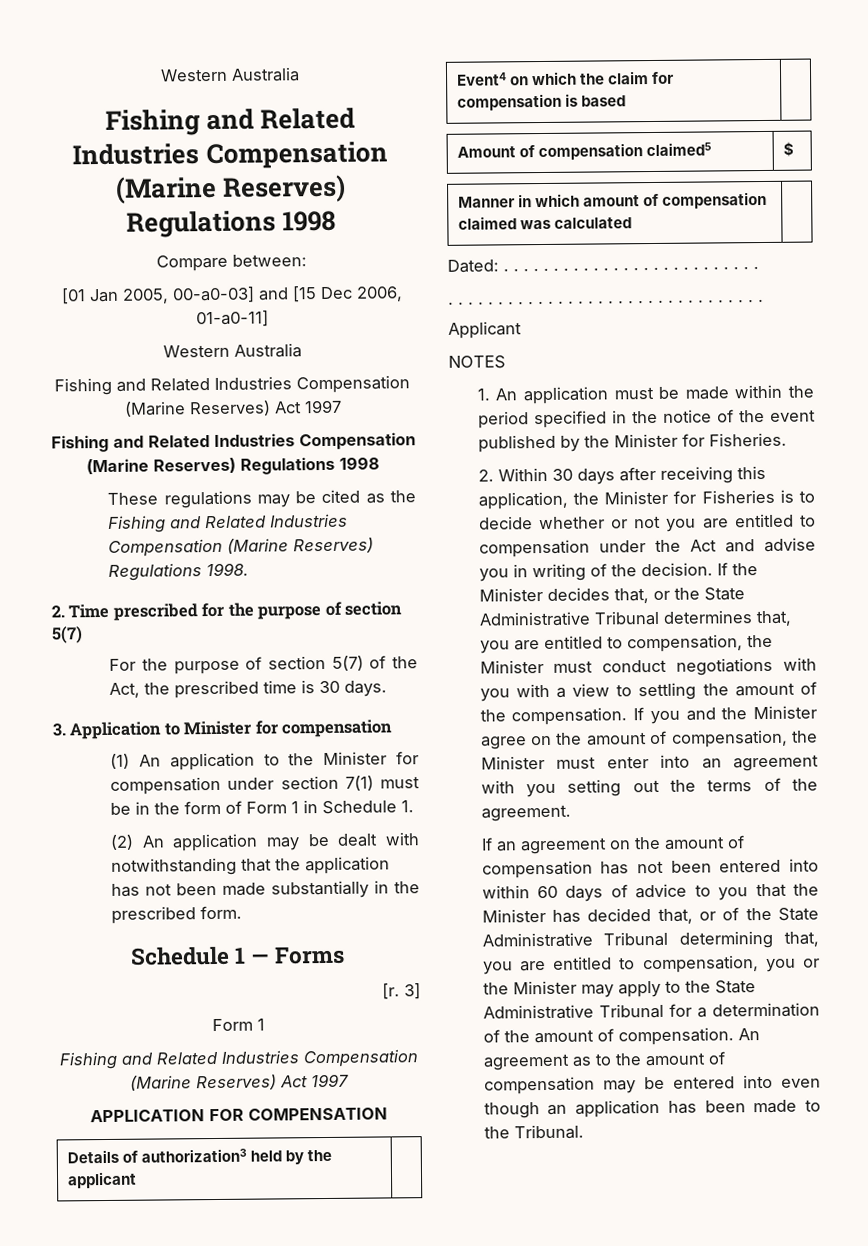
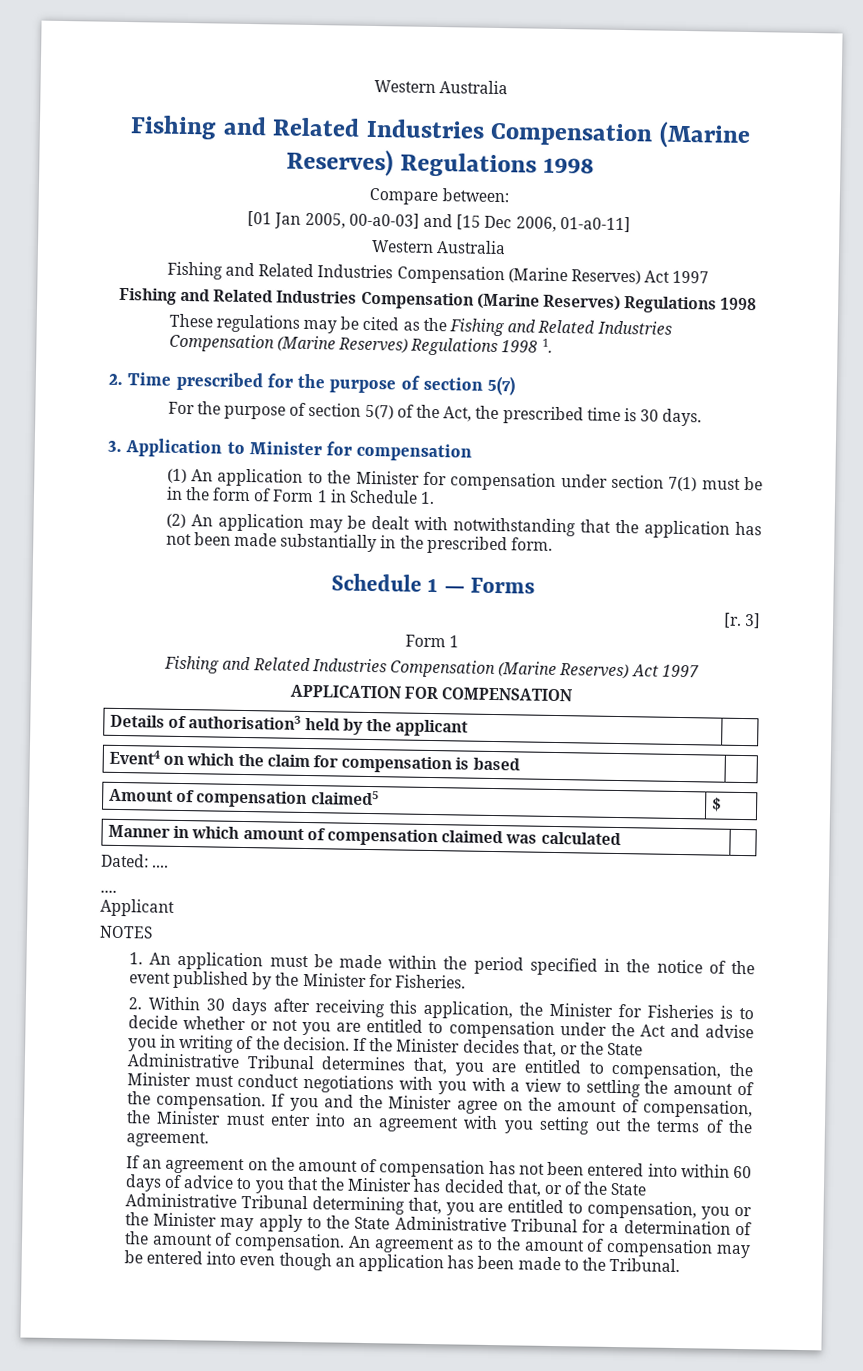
[206,562,250,577] 1998. -> [501,338,553,353] 1998 1.
[140,1148,247,1163] authorization3 -> [188,714,302,730] authorisation3
[503,266,759,272] [448,299,764,305] . . . . . . . . . . . . . . . . . . . . . . . . . . // . . . . . . . . . . . . . . . . . . . . . . . . . . . . . . . . -> [152,864,170,868] [100,889,117,893] .... // ....

